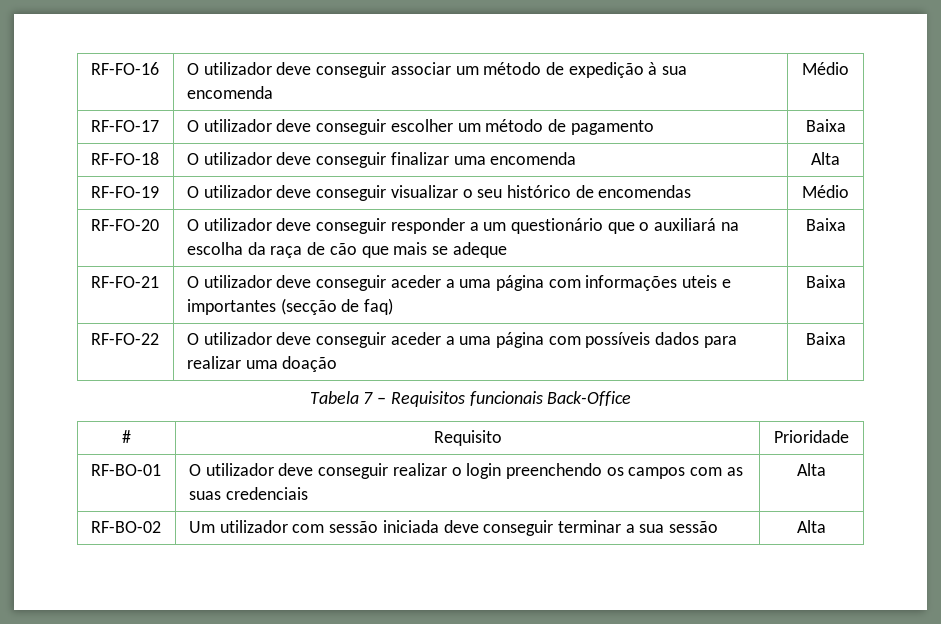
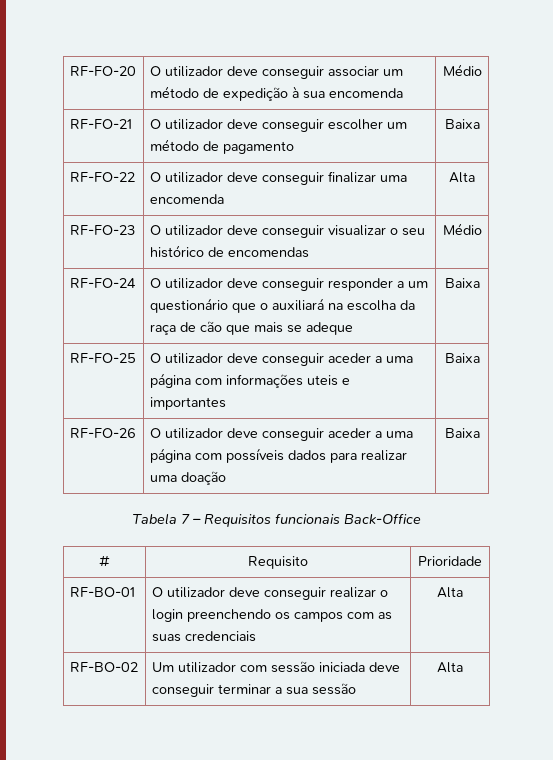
[90,62,159,75] RF-FO-16 -> [69,66,136,76] RF-FO-20
[90,120,159,132] RF-FO-17 -> [69,119,132,129] RF-FO-21
[90,152,159,165] RF-FO-18 -> [69,172,135,182] RF-FO-22
[90,186,159,198] RF-FO-19 -> [69,225,135,235] RF-FO-23
[90,219,159,231] RF-FO-20 -> [69,278,136,288] RF-FO-24
[90,276,159,288] RF-FO-21 -> [69,353,136,363] RF-FO-25
[280,298,394,315] [805,275,846,288] [90,333,159,345] (secção de faq) | Baixa // RF-FO-22 -> [444,353,480,363] [69,428,136,438] | Baixa // RF-FO-26

